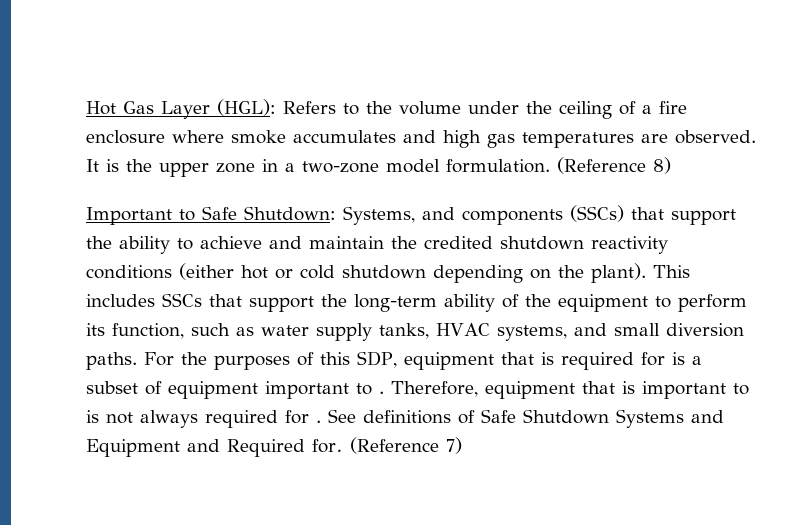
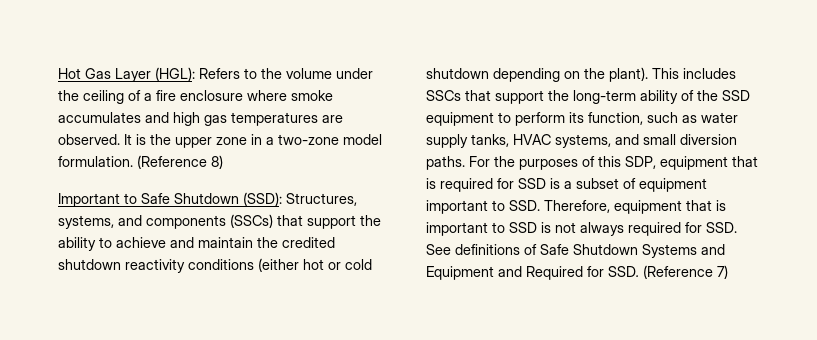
[244,206,415,225] Shutdown: Systems, -> [174,192,357,206] [58,215,114,229] Shutdown (SSD): Structures, systems,
(551, 300) none -> [722,90,750,101] SSD
(665, 359) none -> [518,178,546,189] SSD
[379,391,384,394] . -> [509,200,540,211] SSD.
(749, 389) none -> [509,222,537,233] SSD
[316,420,321,423] . -> [706,222,737,233] SSD.
[312,439,343,453] for. -> [587,266,639,277] for SSD.

